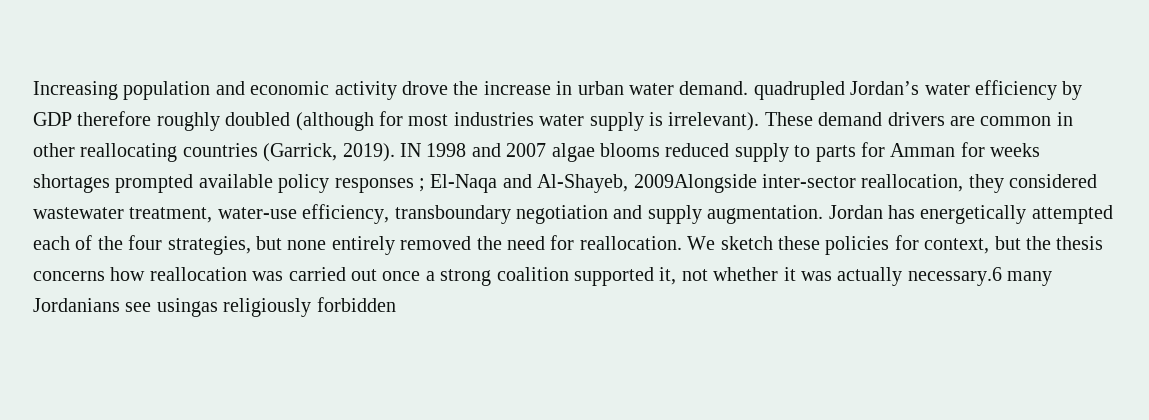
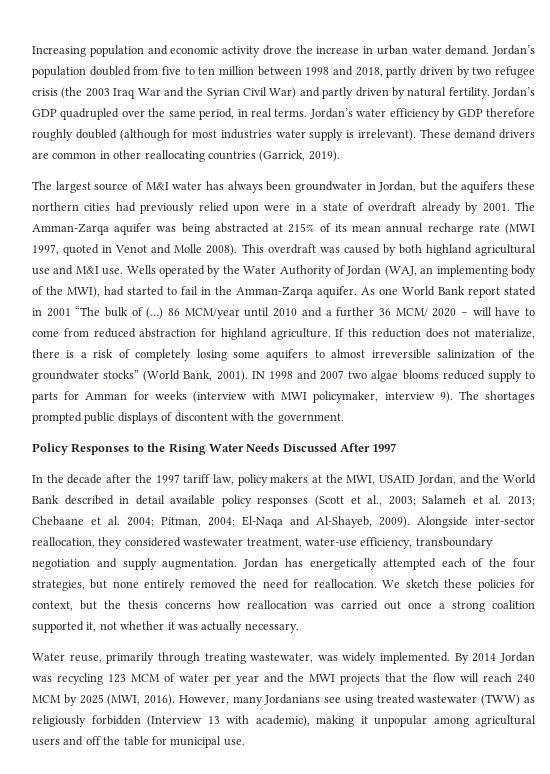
[753,81,845,100] quadrupled -> [492,45,535,56] [32,66,536,78] [32,87,535,99] [32,108,308,120] Jordan’s population doubled from five to ten million between 1998 and 2018, partly driven by two refugee crisis (the 2003 Iraq War and the Syrian Civil War) and partly driven by natural fertility. Jordan’s GDP quadrupled over the same period, in real terms.
(395, 152) none -> [32,181,536,193] [32,202,535,214] [32,223,535,235] [32,244,536,256] [32,265,536,277] [32,286,536,298] [32,306,535,319] [32,328,535,340] [32,349,536,361] [32,370,248,382] // The largest source of M&I water has always been groundwater in Jordan, but the aquifers these northern cities had previously relied upon were in a state of overdraft already by 2001. The Amman-Zarqa aquifer was being abstracted at 215% of its mean annual recharge rate (MWI 1997, quoted in Venot and Molle 2008). This overdraft was caused by both highland agricultural use and M&I use. Wells operated by the Water Authority of Jordan (WAJ, an implementing body of the MWI), had started to fail in the Amman-Zarqa aquifer. As one World Bank report stated in 2001 “The bulk of (…) 86 MCM/year until 2010 and a further 36 MCM/ 2020 – will have to come from reduced abstraction for highland agriculture. If this reduction does not materialize, there is a risk of completely losing some aquifers to almost irreversible salinization of the groundwater stocks” (World Bank, 2001).
(547, 150) none -> [348,371,368,379] two
[33,174,425,193] shortages prompted available policy responses ; -> [192,391,535,403] [32,412,344,424] [32,443,397,455] [32,474,536,486] [32,495,535,507] [32,516,235,527] (interview with MWI policymaker, interview 9). The shortages prompted public displays of discontent with the government. // Policy Responses to the Rising Water Needs Discussed After 1997 // In the decade after the 1997 tariff law, policy makers at the MWI, USAID Jordan, and the World Bank described in detail available policy responses (Scott et al., 2003; Salameh et al. 2013; Chebaane et al. 2004; Pitman, 2004;
[633,174,757,193] 2009Alongside -> [379,516,468,528] 2009). Alongside
[907,267,1053,286] [33,297,396,317] necessary.6 many Jordanians see usingas religiously forbidden -> [244,623,299,633] [32,652,535,664] [32,673,535,685] [32,694,535,706] [32,715,536,727] [32,736,245,748] necessary. // Water reuse, primarily through treating wastewater, was widely implemented. By 2014 Jordan was recycling 123 MCM of water per year and the MWI projects that the flow will reach 240 MCM by 2025 (MWI, 2016). However, many Jordanians see using treated wastewater (TWW) as religiously forbidden (Interview 13 with academic), making it unpopular among agricultural users and off the table for municipal use.

